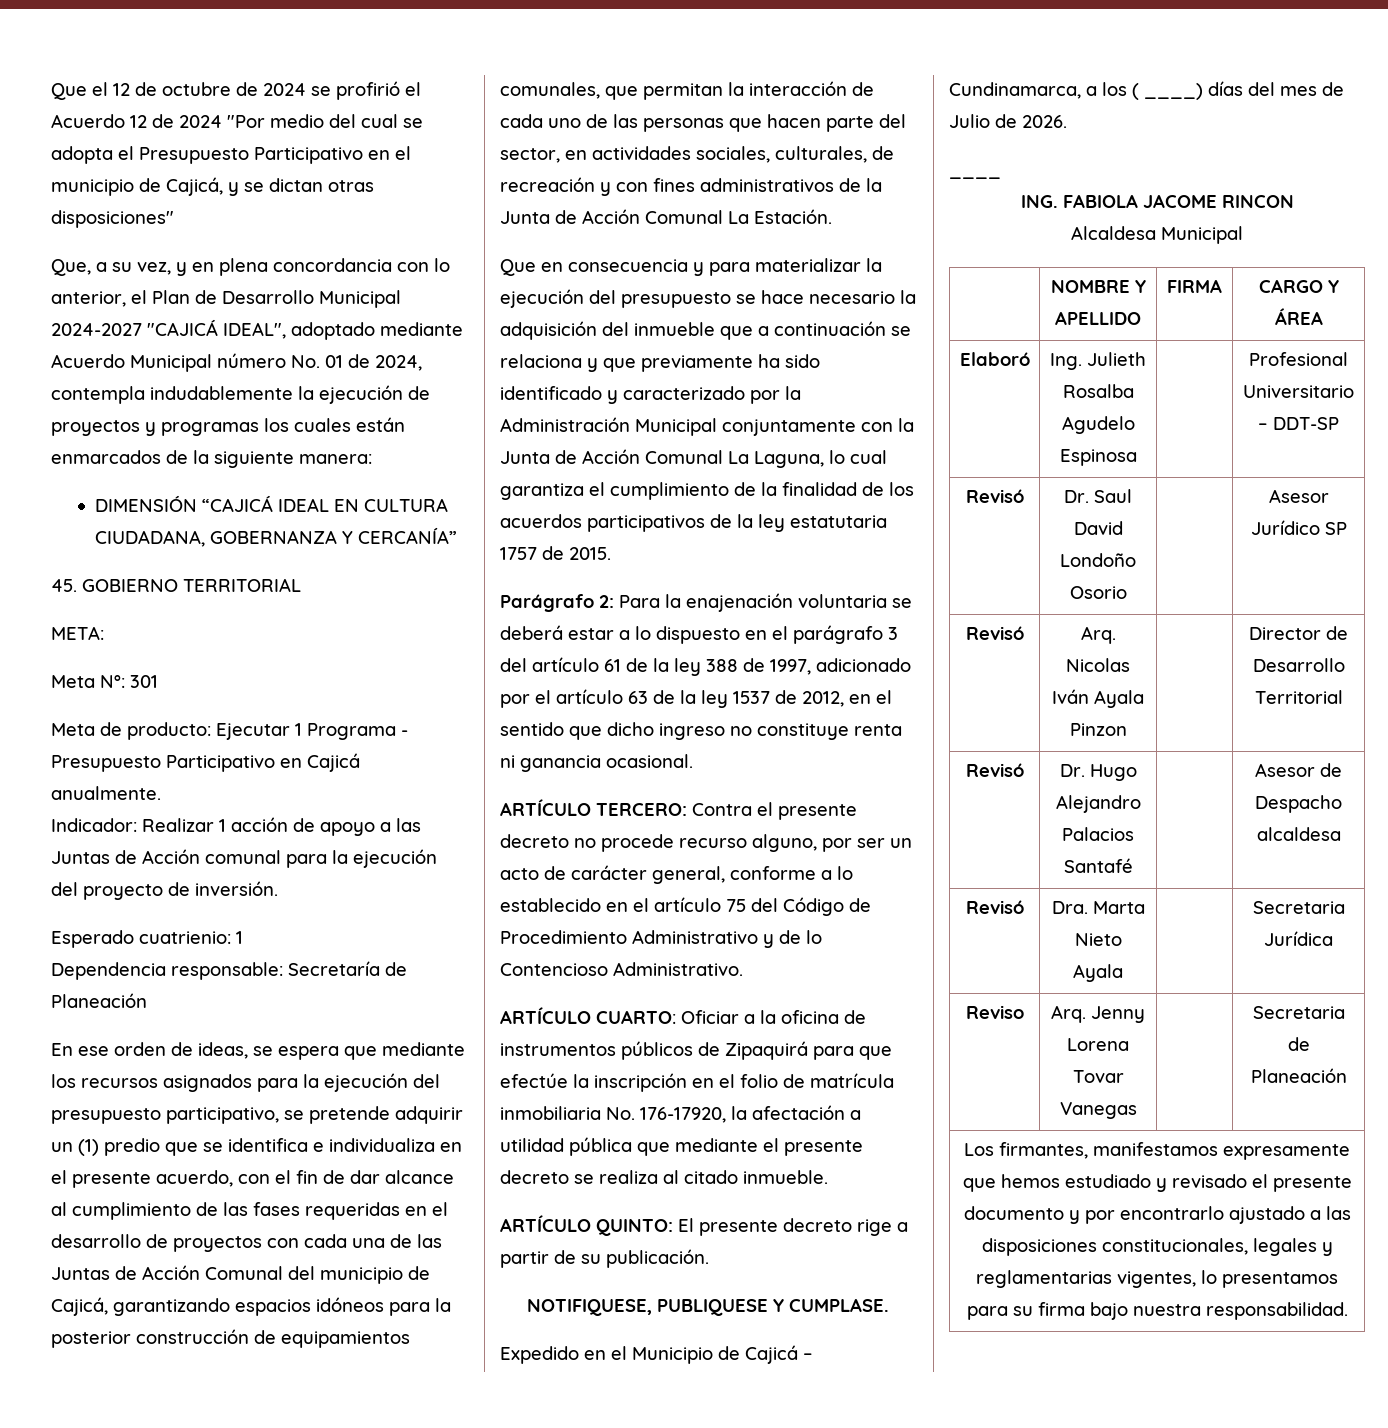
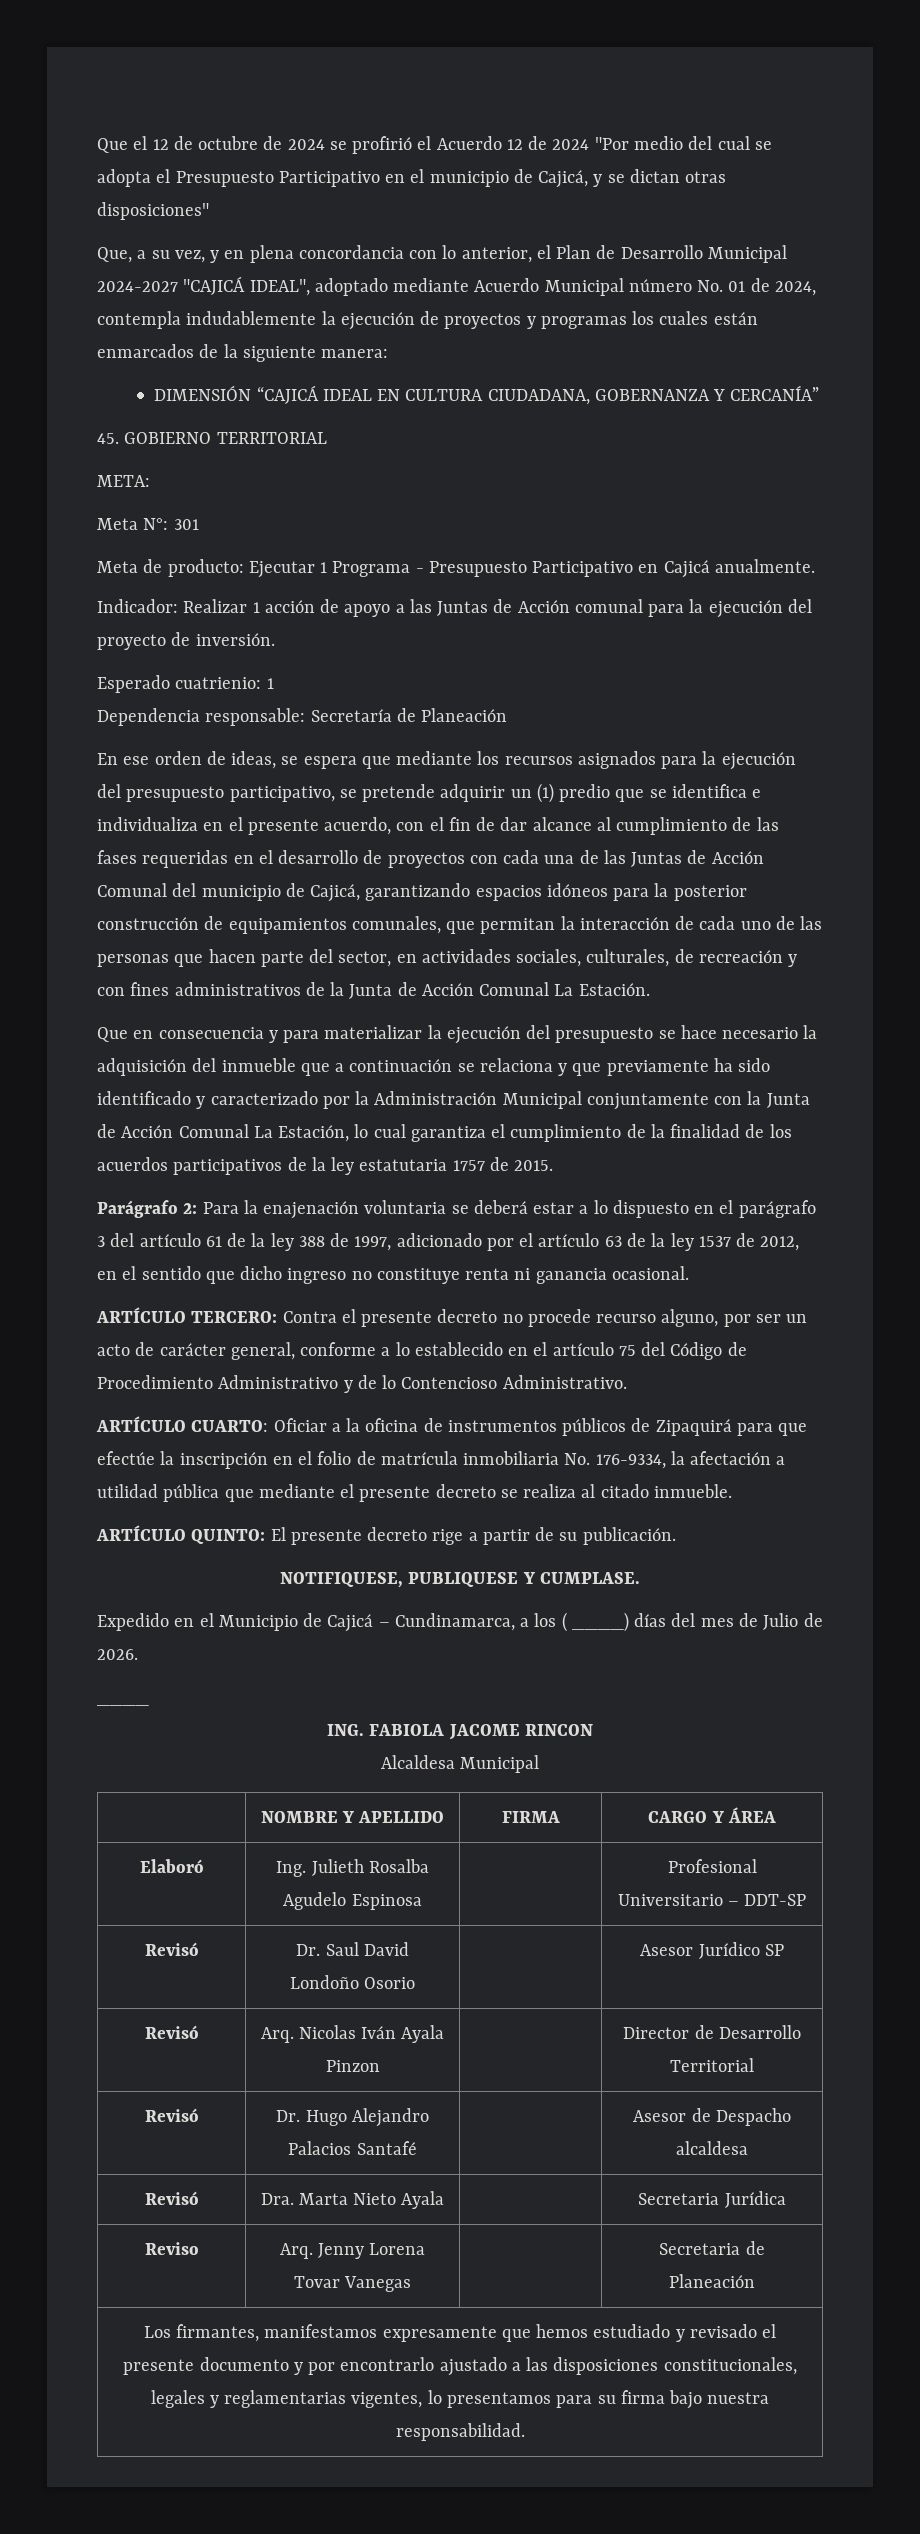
[754,451,824,468] Laguna, -> [278,1125,350,1142] Estación,
[640,1107,726,1123] 176-17920, -> [595,1454,666,1469] 176-9334,

